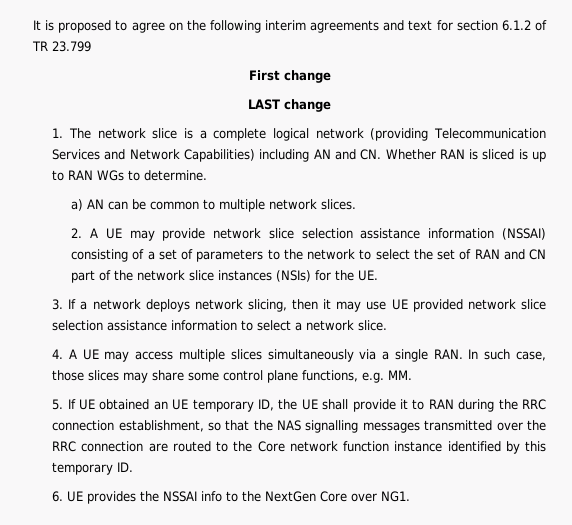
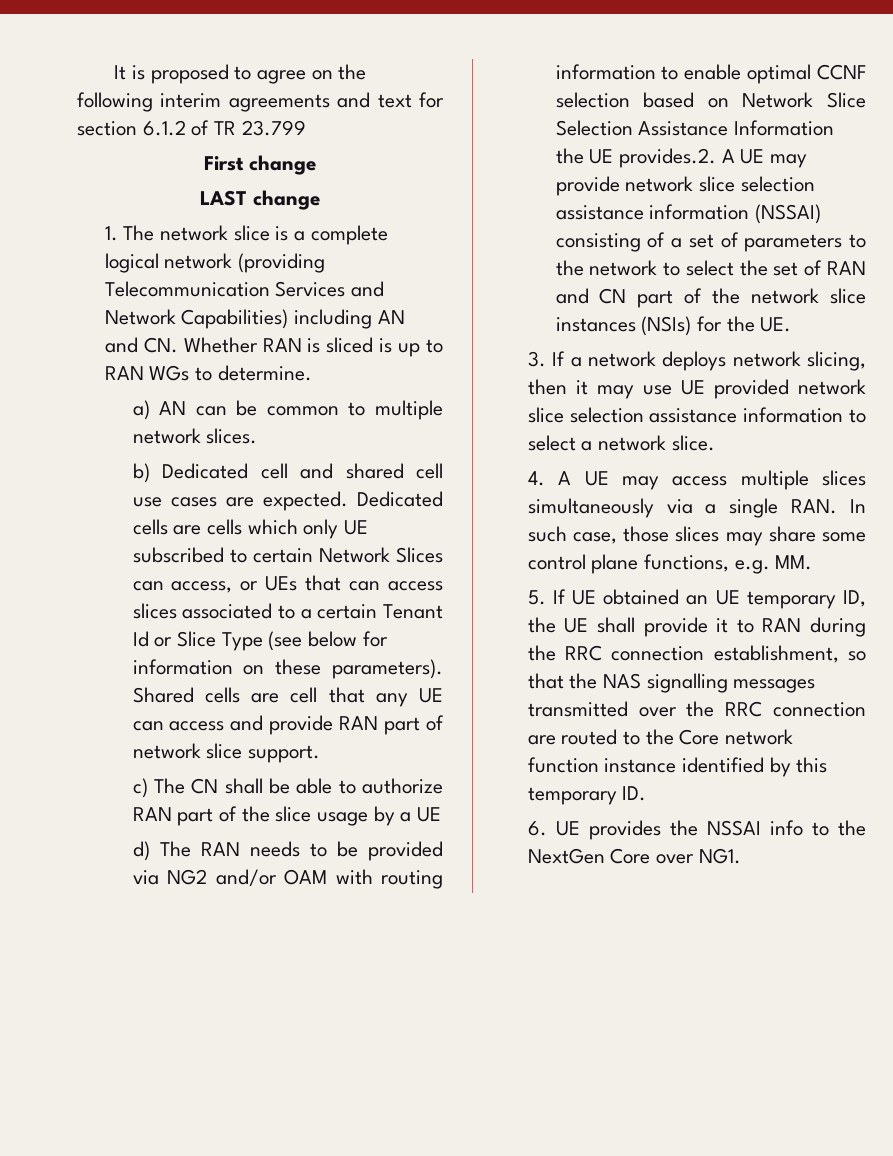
[71,228,83,238] 2. -> [132,463,443,483] [132,491,444,511] [132,519,368,539] [132,547,444,563] [132,575,443,593] [132,603,443,619] [132,631,388,651] [132,659,444,679] [132,687,443,707] [132,715,445,735] [132,743,320,763] [132,778,444,798] [132,806,441,826] [132,841,444,861] [132,869,443,889] [555,64,866,84] [555,92,866,108] [555,120,834,136] [555,148,716,168] b) Dedicated cell and shared cell use cases are expected. Dedicated cells are cells which only UE subscribed to certain Network Slices can access, or UEs that can access slices associated to a certain Tenant Id or Slice Type (see below for information on these parameters). Shared cells are cell that any UE can access and provide RAN part of network slice support. // c) The CN shall be able to authorize RAN part of the slice usage by a UE // d) The RAN needs to be provided via NG2 and/or OAM with routing information to enable optimal CCNF selection based on Network Slice Selection Assistance Information the UE provides.2.

